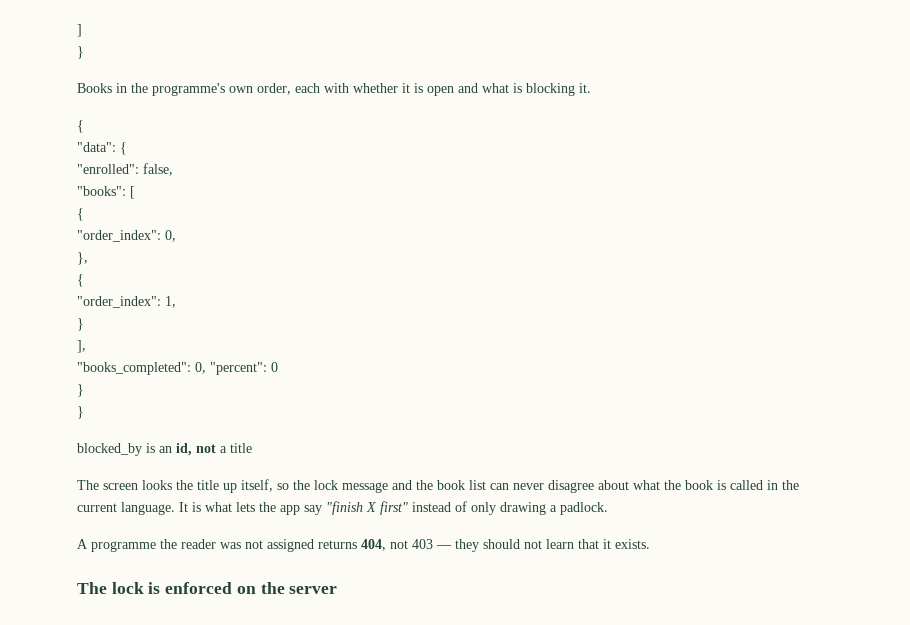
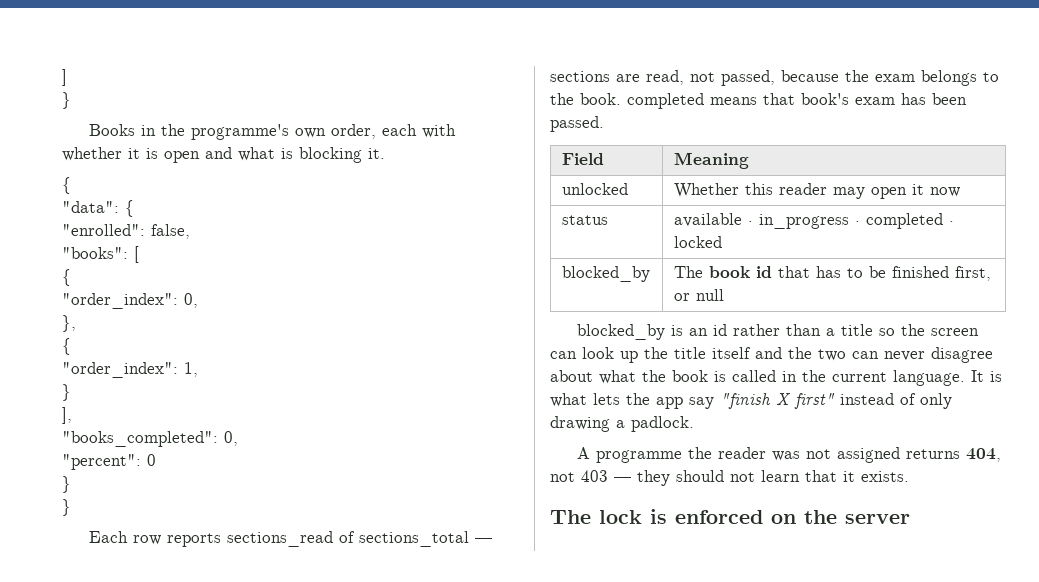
(206, 368) none -> (238, 438) //
(84, 412) none -> [89,531,493,547] [550,70,999,86] [550,93,967,109] [550,116,604,132] [561,153,604,165] [673,152,749,169] [561,183,628,195] [673,183,960,199] [561,215,608,225] [673,213,954,229] [673,236,722,248] [561,266,650,282] [673,266,991,281] [673,289,724,301] // Each row reports sections_read of sections_total — sections are read, not passed, because the exam belongs to the book. completed means that book's exam has been passed. // Field | Meaning // unlocked | Whether this reader may open it now // status | available · in_progress · completed · locked // blocked_by | The book id that has to be finished first, or null
[176,443,216,456] id, not -> [713,324,822,336] id rather than
[77,479,486,493] // The screen looks the title up itself, so the lock message and the book list -> [879,324,980,336] [550,347,846,363] so the screen can look up the title itself and the two

